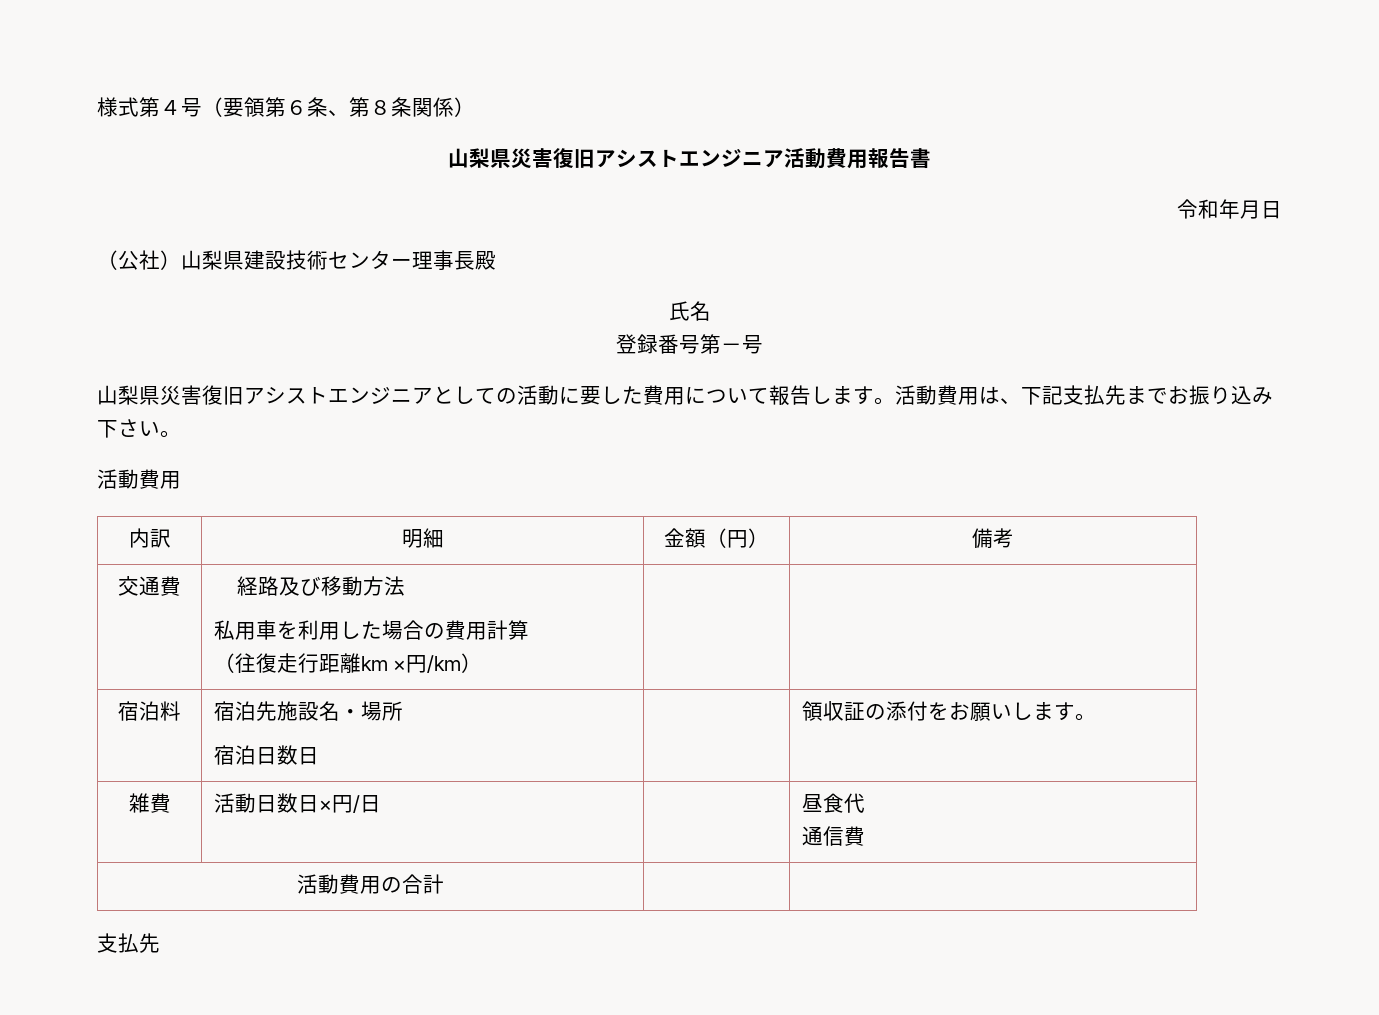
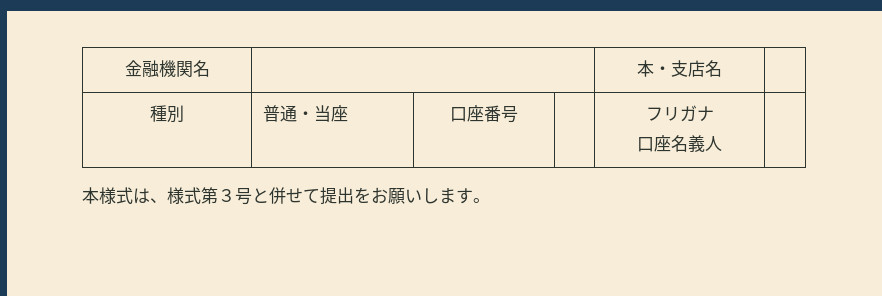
[97,97,475,117] [448,148,931,169] [1177,199,1282,219] [97,250,496,270] [668,301,711,321] [616,334,763,354] [97,385,1273,406] [97,419,181,438] [97,469,181,489] [128,528,171,548] [401,528,444,548] [664,528,769,548] [972,528,1014,549] [118,576,181,596] [236,576,405,596] [213,620,529,640] [213,653,483,673] [118,701,181,721] [213,701,403,721] [213,745,319,765] [801,701,1096,721] [128,793,171,813] [213,793,381,813] [801,793,865,813] [801,826,865,846] [297,874,444,894] [97,933,160,953] 様式第４号（要領第６条、第８条関係） // 山梨県災害復旧アシストエンジニア活動費用報告書 // 令和年月日 // （公社）山梨県建設技術センター理事長殿 // 氏名 // 登録番号第－号 // 山梨県災害復旧アシストエンジニアとしての活動に要した費用について報告します。活動費用は、下記支払先までお振り込み下さい。 // 活動費用 // 内訳 | 明細 | 金額（円） | 備考 // 交通費 | 経路及び移動方法 // 私用車を利用した場合の費用計算 // （往復走行距離km ×円/km） | | // 宿泊料 | 宿泊先施設名・場所 // 宿泊日数日 | | 領収証の添付をお願いします。 // 雑費 | 活動日数日×円/日 | | 昼食代 // 通信費 // 活動費用の合計 | | // 支払先 -> [124,60,210,77] [637,60,722,77] [150,105,184,123] [262,105,348,122] [450,105,518,123] [645,105,714,122] [637,135,722,152] [82,187,490,205] 金融機関名 | | 本・支店名 | // 種別 | 普通・当座 | 口座番号 | | フリガナ // 口座名義人 | // 本様式は、様式第３号と併せて提出をお願いします。

